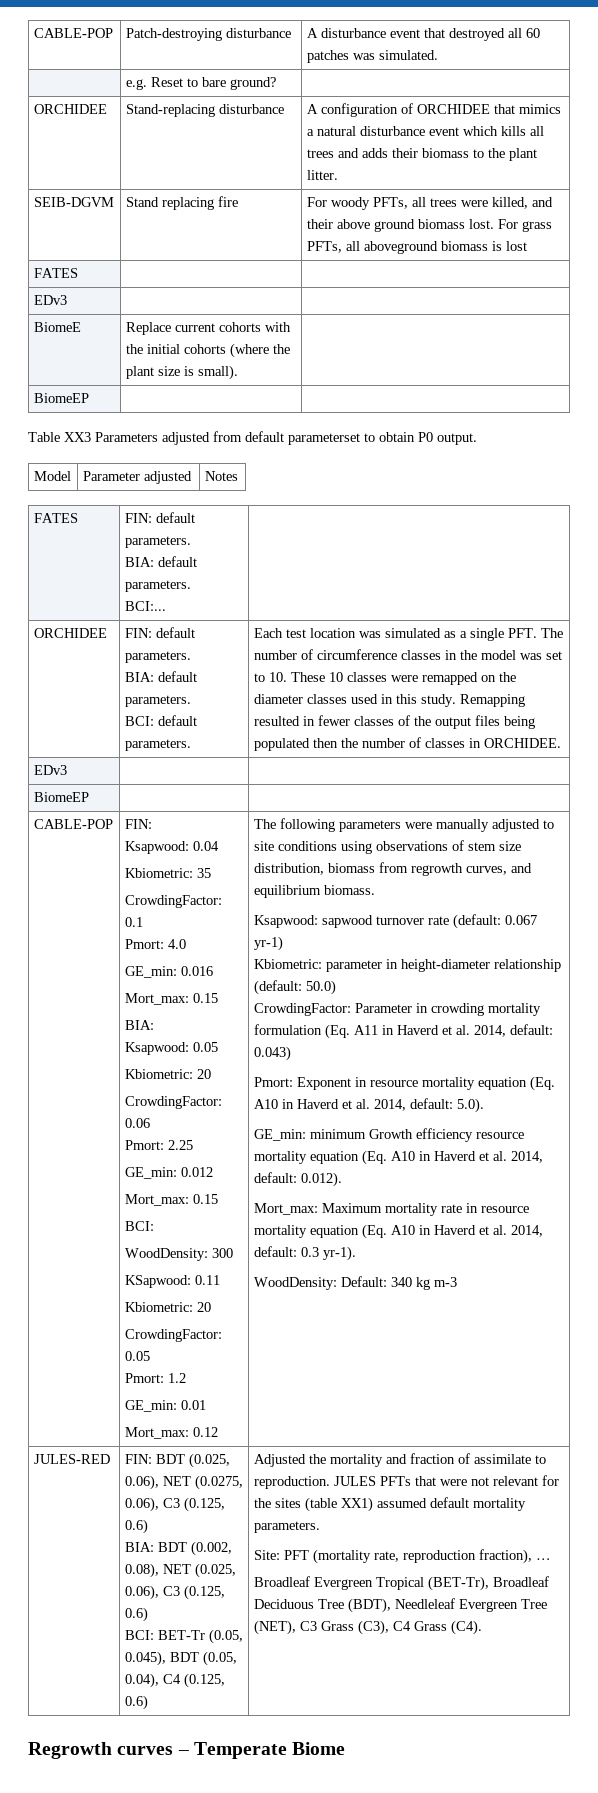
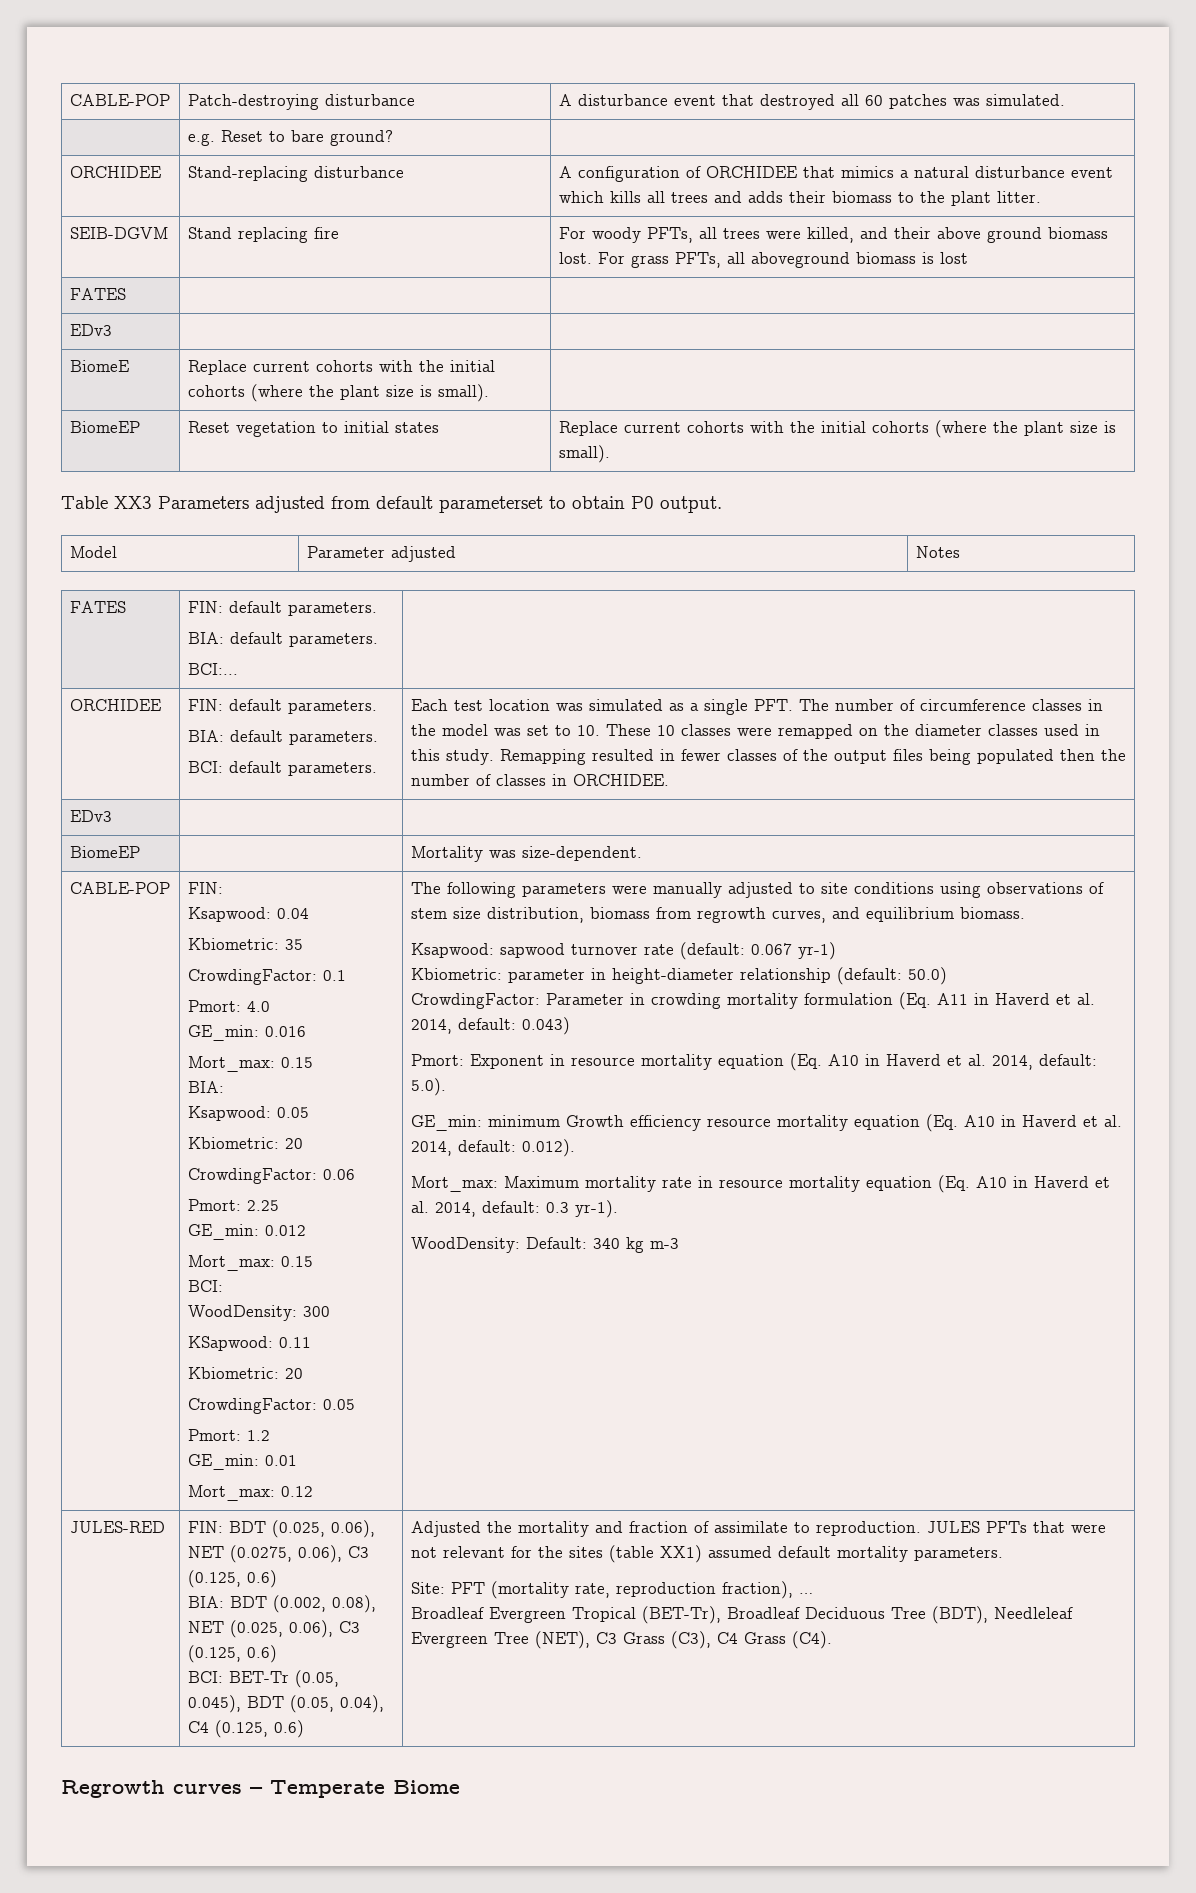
(89, 398) | -> [187,421,439,437] [558,420,1116,438] [558,445,610,463] Reset vegetation to initial states | Replace current cohorts with the initial cohorts (where the plant size is small).
(89, 797) none -> [410,846,642,862] Mortality was size-dependent.

